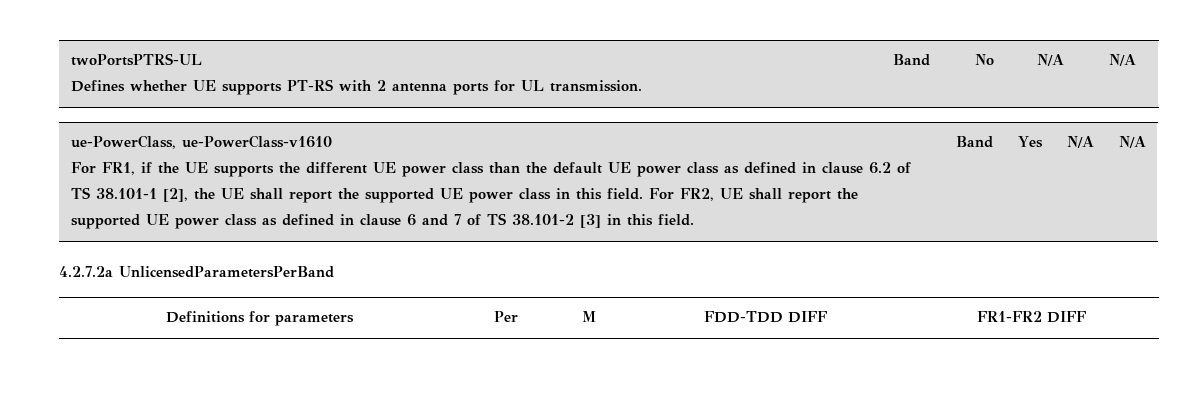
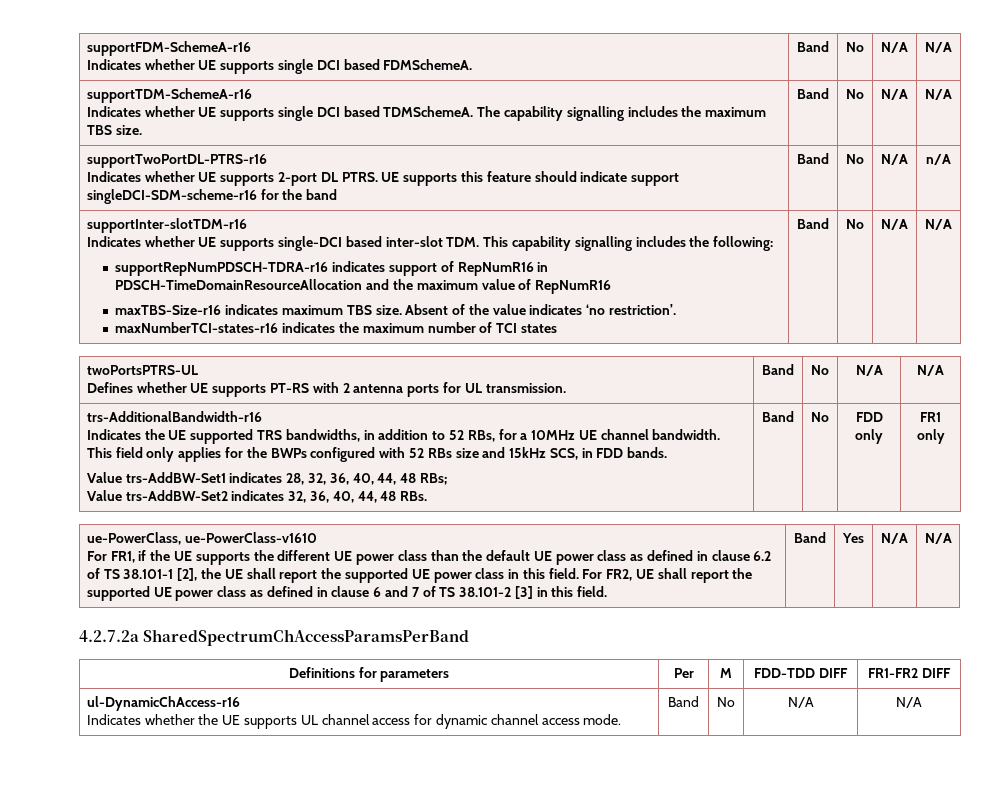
(70, 59) none -> [86,41,251,56] [86,59,473,74] [796,41,829,52] [845,42,864,52] [880,42,908,53] [924,42,952,53] [86,88,252,103] [86,106,767,121] [86,125,142,135] [796,88,829,99] [845,89,864,99] [880,89,908,100] [924,89,952,100] [86,154,267,168] [86,171,680,186] [86,189,338,204] [796,153,829,164] [845,154,864,164] [880,154,908,165] [925,154,951,165] [86,218,247,233] [86,236,774,251] [115,261,549,276] [115,279,612,294] [115,304,677,315] [115,322,557,333] [796,218,829,229] [845,219,864,229] [880,219,908,230] [924,219,952,230] supportFDM-SchemeA-r16 // Indicates whether UE supports single DCI based FDMSchemeA. | Band | No | N/A | N/A // supportTDM-SchemeA-r16 // Indicates whether UE supports single DCI based TDMSchemeA. The capability signalling includes the maximum TBS size. | Band | No | N/A | N/A // supportTwoPortDL-PTRS-r16 // Indicates whether UE supports 2-port DL PTRS. UE supports this feature should indicate support singleDCI-SDM-scheme-r16 for the band | Band | No | N/A | n/A // supportInter-slotTDM-r16 // Indicates whether UE supports single-DCI based inter-slot TDM. This capability signalling includes the following: // supportRepNumPDSCH-TDRA-r16 indicates support of RepNumR16 in PDSCH-TimeDomainResourceAllocation and the maximum value of RepNumR16 // maxTBS-Size-r16 indicates maximum TBS size. Absent of the value indicates ‘no restriction’. // maxNumberTCI-states-r16 indicates the maximum number of TCI states | Band | No | N/A | N/A //
(1136, 60) none -> [86,411,262,422] [86,429,721,444] [86,447,668,462] [86,472,447,485] [86,490,428,503] [761,411,794,422] [810,412,829,422] [855,412,883,422] [854,429,883,444] [919,412,941,422] [916,429,945,444] // trs-AdditionalBandwidth-r16 // Indicates the UE supported TRS bandwidths, in addition to 52 RBs, for a 10MHz UE channel bandwidth. This field only applies for the BWPs configured with 52 RBs size and 15kHz SCS, in FDD bands. // Value trs-AddBW-Set1 indicates 28, 32, 36, 40, 44, 48 RBs; // Value trs-AddBW-Set2 indicates 32, 36, 40, 44, 48 RBs. | Band | No | FDD only | FR1 only
[119,266,334,278] UnlicensedParametersPerBand -> [143,629,470,646] SharedSpectrumChAccessParamsPerBand
(1086, 317) none -> [86,696,240,711] [86,714,622,729] [667,696,699,707] [716,697,735,707] [787,697,814,708] [895,697,922,708] // ul-DynamicChAccess-r16 // Indicates whether the UE supports UL channel access for dynamic channel access mode. | Band | No | N/A | N/A

